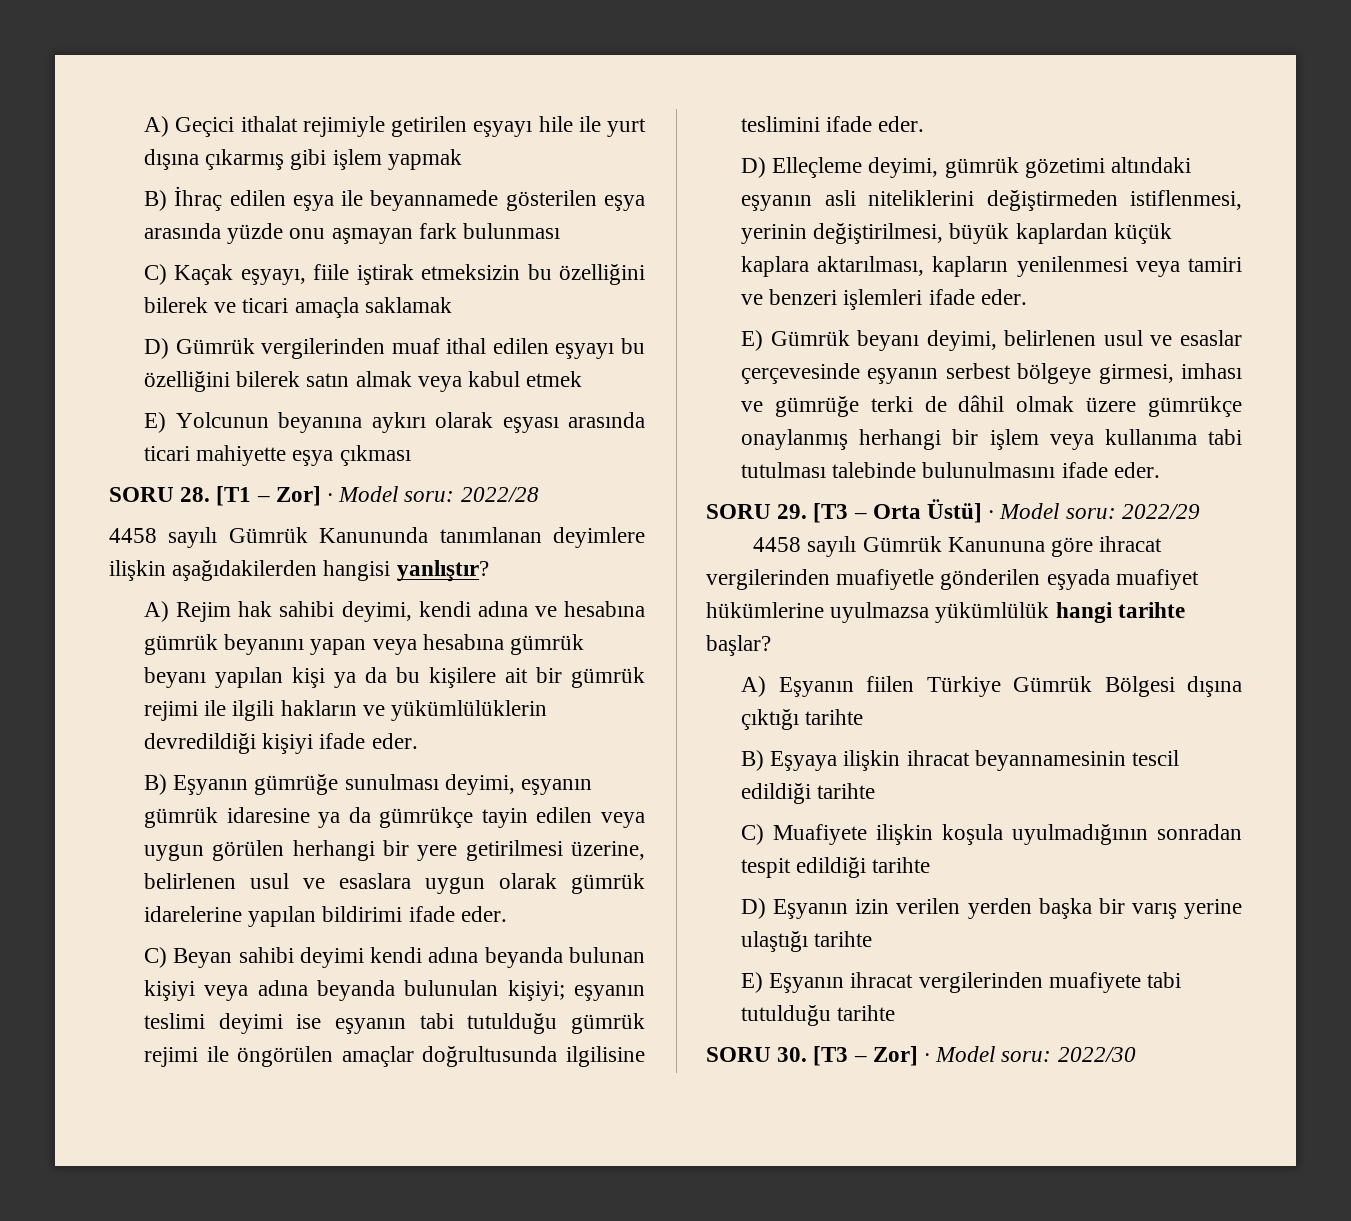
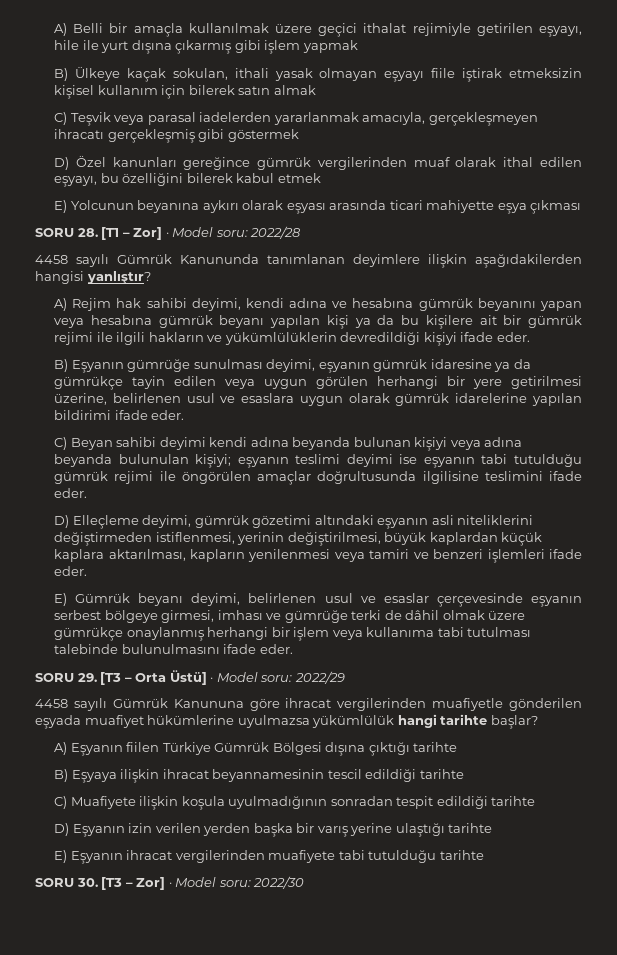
[144,116,235,137] A) Geçici -> [54,23,358,37] A) Belli bir amaçla kullanılmak üzere geçici
[473,121,533,137] eşyayı -> [539,26,582,37] eşyayı,
[174,186,645,211] [144,223,561,244] [144,264,645,285] [144,297,452,318] [144,338,645,359] [144,371,462,392] İhraç edilen eşya ile beyannamede gösterilen eşya arasında yüzde onu aşmayan fark bulunması // C) Kaçak eşyayı, fiile iştirak etmeksizin bu özelliğini bilerek ve ticari amaçla saklamak // D) Gümrük vergilerinden muaf ithal edilen eşyayı bu özelliğini bilerek satın almak veya -> [74,66,582,82] [54,85,316,99] [54,112,538,126] [54,129,299,143] [54,155,583,170] [54,173,233,187] Ülkeye kaçak sokulan, ithali yasak olmayan eşyayı fiile iştirak etmeksizin kişisel kullanım için bilerek satın almak // C) Teşvik veya parasal iadelerden yararlanmak amacıyla, gerçekleşmeyen ihracatı gerçekleşmiş gibi göstermek // D) Özel kanunları gereğince gümrük vergilerinden muaf olarak ithal edilen eşyayı, bu özelliğini bilerek

